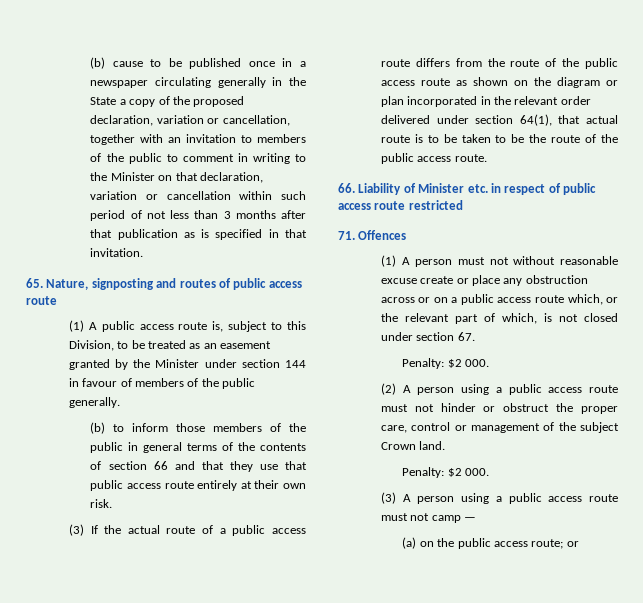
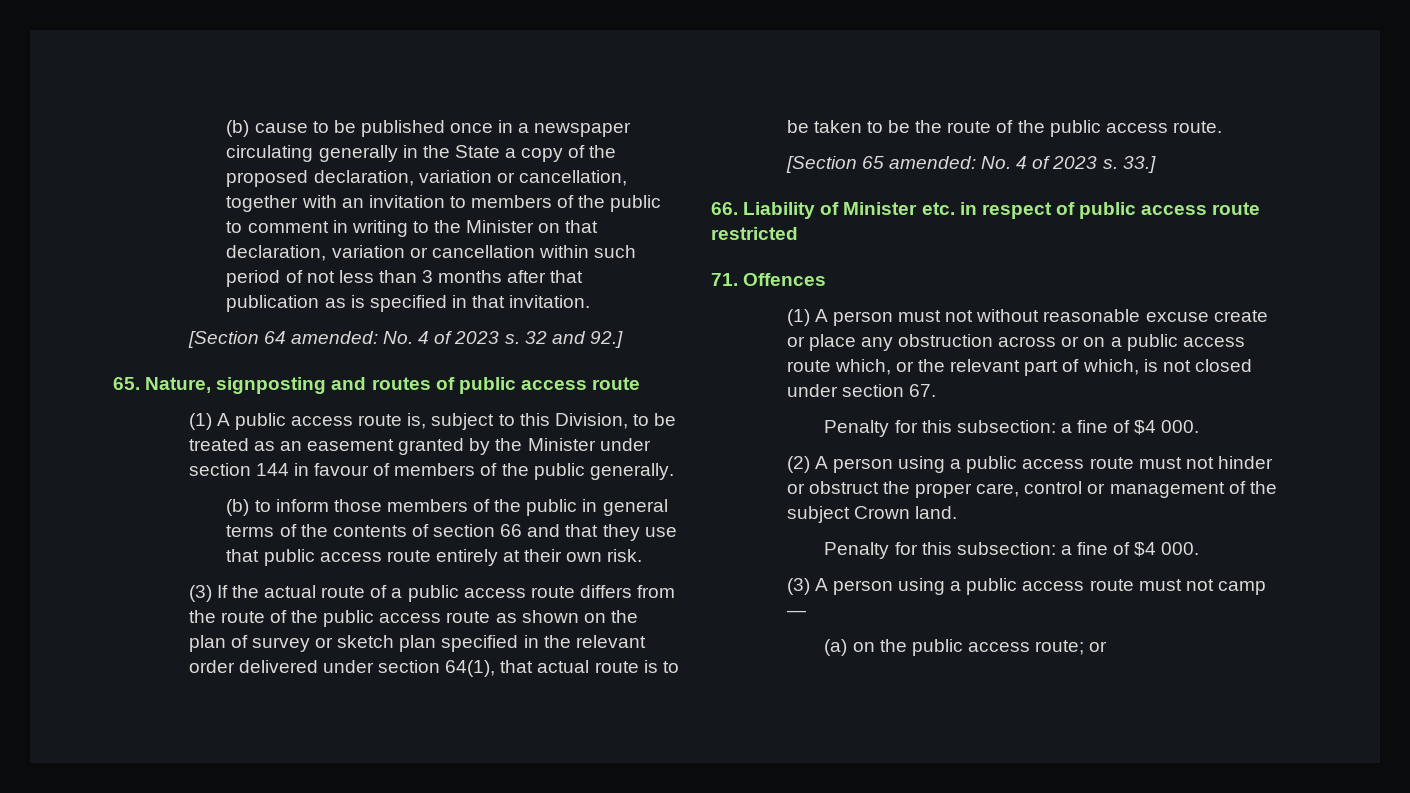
(144, 252) none -> [187,331,623,348] // [Section 64 amended: No. 4 of 2023 s. 32 and 92.]
[556,77,618,88] [380,96,478,107] diagram or plan incorporated -> [188,635,519,652] plan of survey or sketch plan specified
(487, 158) none -> [785,156,1156,173] // [Section 65 amended: No. 4 of 2023 s. 33.]
[402,358,462,369] Penalty: $2 -> [824,420,1157,437] Penalty for this subsection: a fine of $4
[402,467,462,478] Penalty: $2 -> [824,542,1157,559] Penalty for this subsection: a fine of $4

